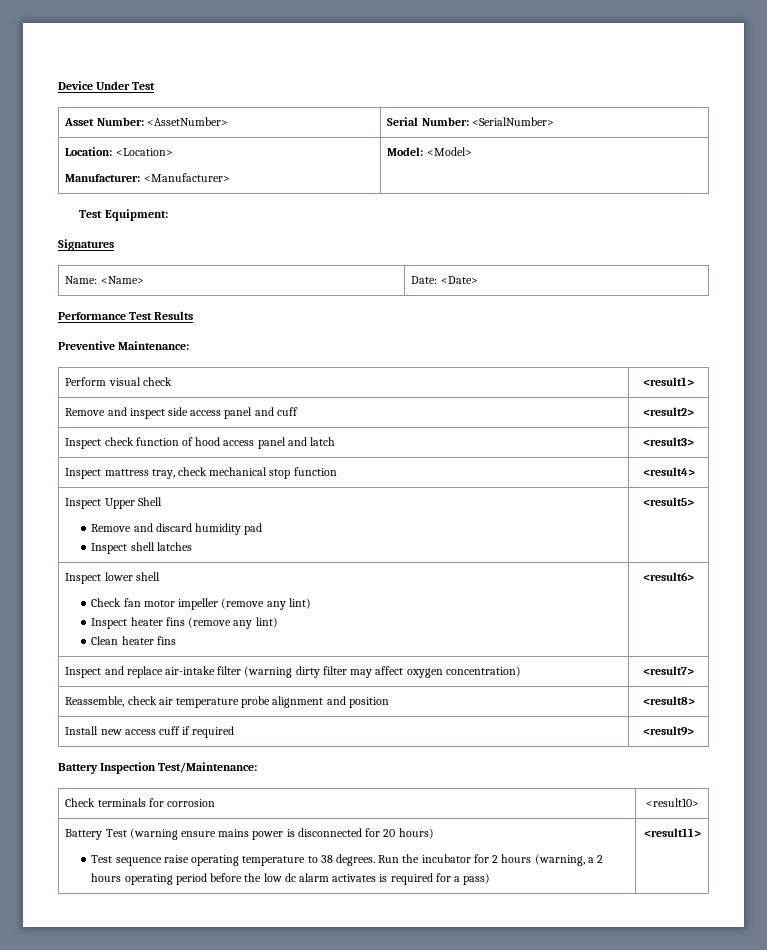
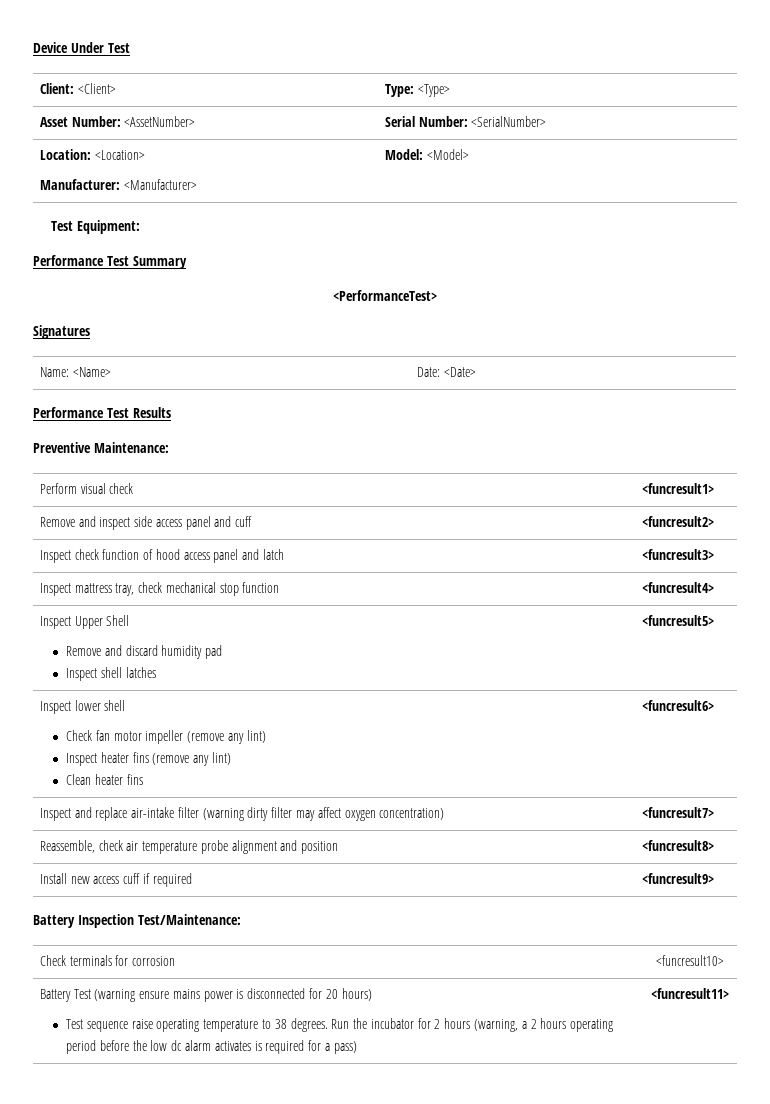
(156, 86) none -> [39,83,116,94] [384,84,450,97] // Client: <Client> | Type: <Type>
(168, 215) none -> [33,255,187,269] [333,290,437,301] // Performance Test Summary // <PerformanceTest>
[643,377,694,386] <result1> -> [641,483,714,494] <funcresult1>
[643,407,694,416] <result2> -> [641,516,714,527] <funcresult2>
[643,437,694,446] <result3> -> [641,549,714,560] <funcresult3>
[642,467,695,476] <result4> -> [641,582,714,593] <funcresult4>
[643,497,694,506] <result5> -> [641,615,714,626] <funcresult5>
[643,572,694,581] <result6> -> [641,700,714,711] <funcresult6>
[643,666,694,675] <result7> -> [641,807,714,818] <funcresult7>
[642,696,695,705] <result8> -> [641,840,714,851] <funcresult8>
[643,726,694,736] <result9> -> [641,873,714,884] <funcresult9>
[645,798,699,807] <result10> -> [656,955,724,966] <funcresult10>
[643,828,701,837] <result11> -> [651,988,729,999] <funcresult11>

